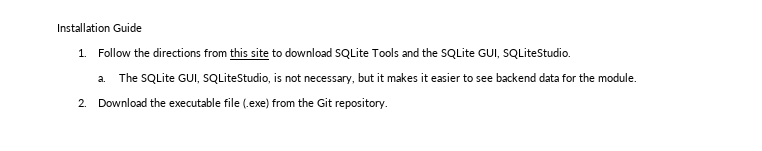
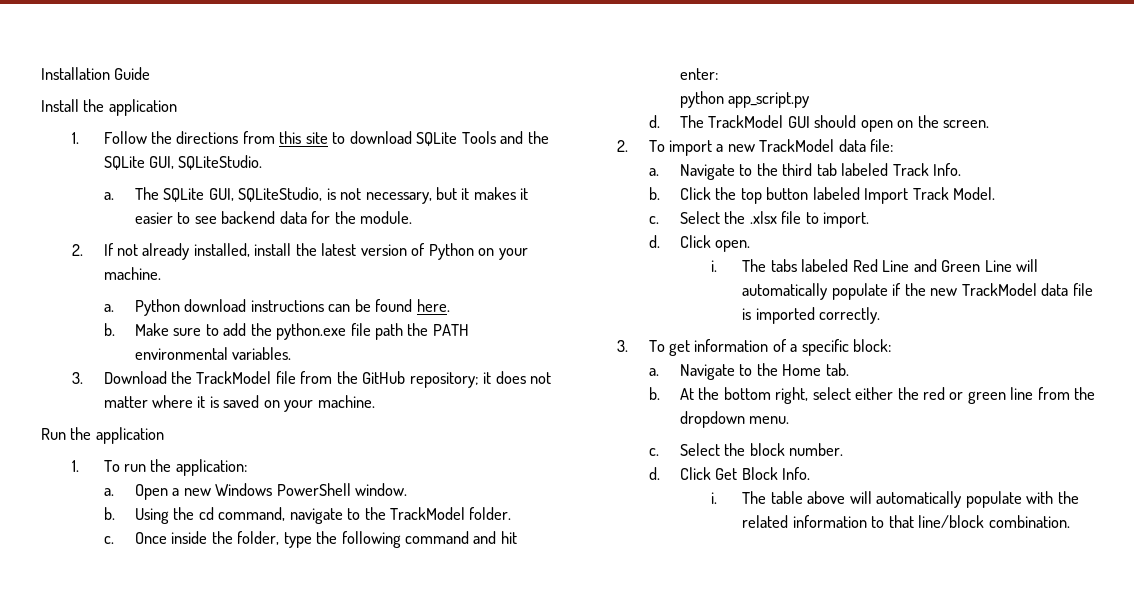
(142, 27) none -> [41,99,177,116] // Install the application
[98,98,389,109] Download the executable file (.exe) from the Git repository. -> [103,243,528,260] [103,267,161,280] [103,299,450,316] [103,323,469,340] [134,347,292,360] [72,371,552,388] [103,395,375,412] [41,427,164,444] [72,459,247,476] [103,483,408,500] [103,507,512,524] [103,531,517,548] [679,68,718,80] [679,91,810,108] [648,115,990,132] [617,139,894,156] [648,163,962,180] [648,187,996,204] [648,211,870,228] [648,235,751,252] [711,259,1039,272] [742,283,1093,300] [742,307,881,324] [617,339,892,356] [648,363,849,380] [648,387,1096,404] [679,411,790,428] [648,443,844,456] [648,467,811,480] [711,491,1079,508] [742,515,1070,528] If not already installed, install the latest version of Python on your machine. // a. Python download instructions can be found here. // b. Make sure to add the python.exe file path the PATH environmental variables. // 3. Download the TrackModel file from the GitHub repository; it does not matter where it is saved on your machine. // Run the application // 1. To run the application: // a. Open a new Windows PowerShell window. // b. Using the cd command, navigate to the TrackModel folder. // c. Once inside the folder, type the following command and hit enter: // python app_script.py // d. The TrackModel GUI should open on the screen. // 2. To import a new TrackModel data file: // a. Navigate to the third tab labeled Track Info. // b. Click the top button labeled Import Track Model. // c. Select the .xlsx file to import. // d. Click open. // i. The tabs labeled Red Line and Green Line will automatically populate if the new TrackModel data file is imported correctly. // 3. To get information of a specific block: // a. Navigate to the Home tab. // b. At the bottom right, select either the red or green line from the dropdown menu. // c. Select the block number. // d. Click Get Block Info. // i. The table above will automatically populate with the related information to that line/block combination.

